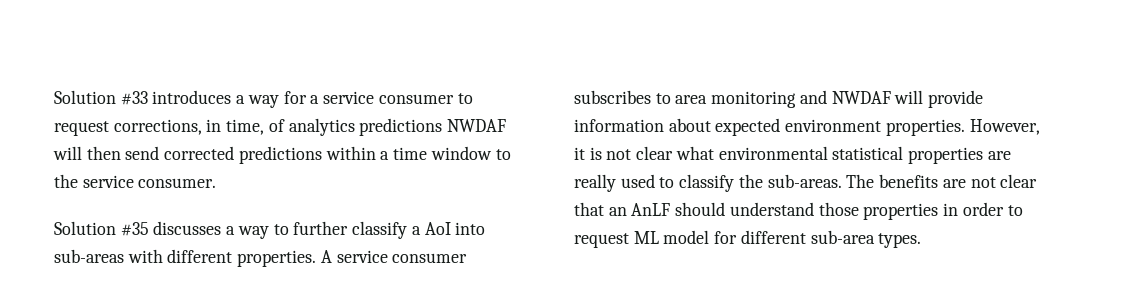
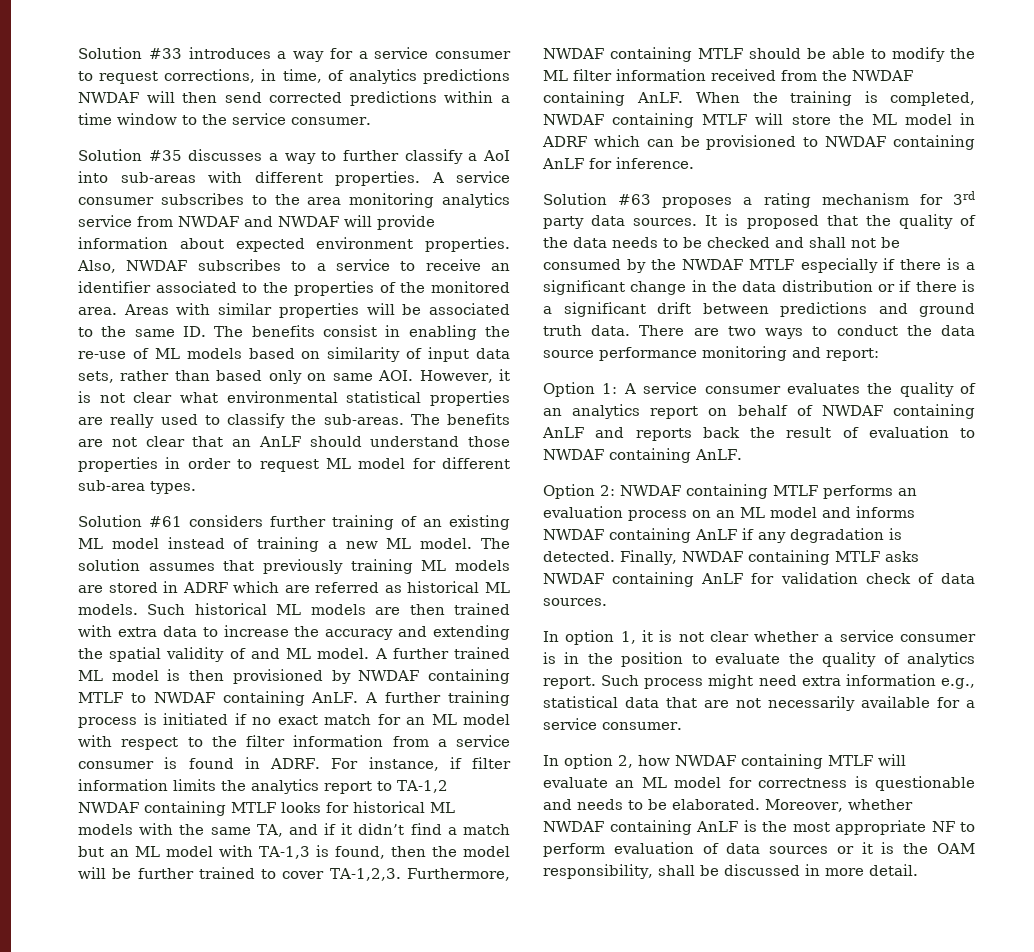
(671, 98) none -> [274,194,300,205] the
(797, 99) none -> [442,193,510,208] [78,215,239,227] analytics service from NWDAF
(965, 127) none -> [77,259,510,273] [78,281,511,296] [78,303,511,318] [78,325,510,340] [78,347,511,362] [78,370,414,384] Also, NWDAF subscribes to a service to receive an identifier associated to the properties of the monitored area. Areas with similar properties will be associated to the same ID. The benefits consist in enabling the re-use of ML models based on similarity of input data sets, rather than based only on same AOI.
(922, 240) none -> [78,515,510,530] [78,537,510,552] [78,559,511,574] [78,581,510,593] [78,603,510,615] [78,625,510,640] [78,647,511,662] [78,669,511,684] [78,691,510,706] [78,713,510,728] [78,735,510,750] [78,757,511,771] [78,779,448,794] [78,801,455,816] [78,823,511,837] [78,845,510,859] [78,867,510,881] [543,47,975,62] [543,69,913,81] [543,91,975,106] [543,113,975,128] [542,135,975,150] [542,157,694,169] [543,191,975,208] [543,214,976,229] [543,237,900,248] [543,258,975,273] [543,280,975,295] [543,302,975,317] [543,325,975,339] [543,346,879,361] [543,382,976,397] [543,404,975,419] [542,426,975,441] [543,448,742,463] [543,484,917,499] [543,506,915,521] [543,528,902,543] [543,550,919,565] [543,572,975,587] [543,598,607,606] [543,630,976,645] [543,652,975,667] [543,674,975,689] [543,696,975,711] [543,718,682,730] [543,754,906,769] [543,776,975,791] [543,799,913,812] [543,820,975,835] [543,842,975,857] [543,864,918,879] // Solution #61 considers further training of an existing ML model instead of training a new ML model. The solution assumes that previously training ML models are stored in ADRF which are referred as historical ML models. Such historical ML models are then trained with extra data to increase the accuracy and extending the spatial validity of and ML model. A further trained ML model is then provisioned by NWDAF containing MTLF to NWDAF containing AnLF. A further training process is initiated if no exact match for an ML model with respect to the filter information from a service consumer is found in ADRF. For instance, if filter information limits the analytics report to TA-1,2 NWDAF containing MTLF looks for historical ML models with the same TA, and if it didn’t find a match but an ML model with TA-1,3 is found, then the model will be further trained to cover TA-1,2,3. Furthermore, NWDAF containing MTLF should be able to modify the ML filter information received from the NWDAF containing AnLF. When the training is completed, NWDAF containing MTLF will store the ML model in ADRF which can be provisioned to NWDAF containing AnLF for inference. // Solution #63 proposes a rating mechanism for 3rd party data sources. It is proposed that the quality of the data needs to be checked and shall not be consumed by the NWDAF MTLF especially if there is a significant change in the data distribution or if there is a significant drift between predictions and ground truth data. There are two ways to conduct the data source performance monitoring and report: // Option 1: A service consumer evaluates the quality of an analytics report on behalf of NWDAF containing AnLF and reports back the result of evaluation to NWDAF containing AnLF. // Option 2: NWDAF containing MTLF performs an evaluation process on an ML model and informs NWDAF containing AnLF if any degradation is detected. Finally, NWDAF containing MTLF asks NWDAF containing AnLF for validation check of data sources. // In option 1, it is not clear whether a service consumer is in the position to evaluate the quality of analytics report. Such process might need extra information e.g., statistical data that are not necessarily available for a service consumer. // In option 2, how NWDAF containing MTLF will evaluate an ML model for correctness is questionable and needs to be elaborated. Moreover, whether NWDAF containing AnLF is the most appropriate NF to perform evaluation of data sources or it is the OAM responsibility, shall be discussed in more detail.

